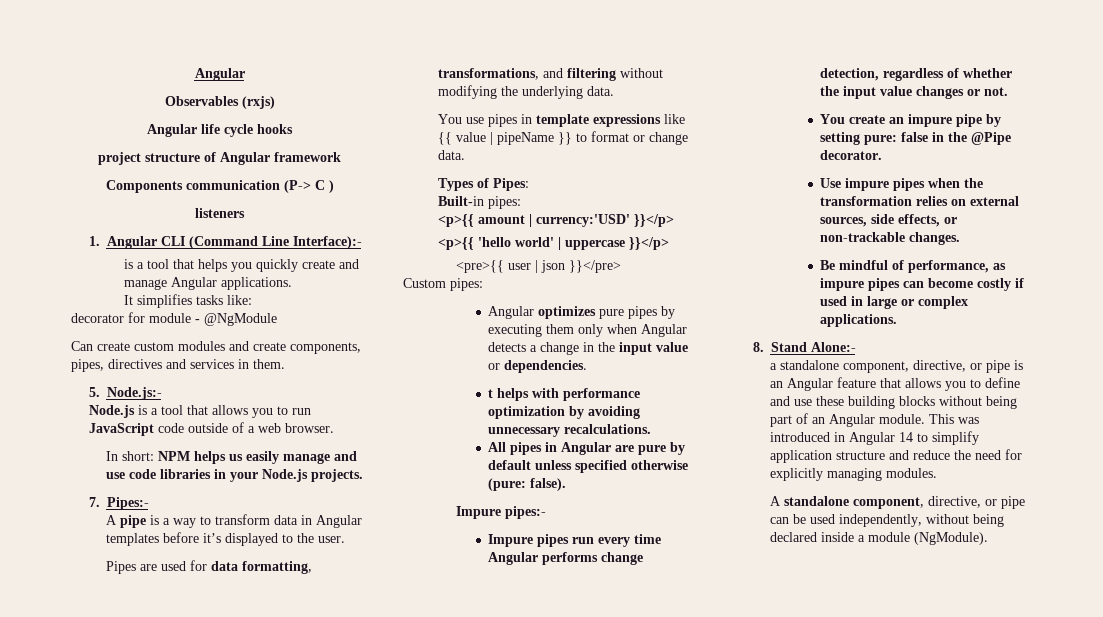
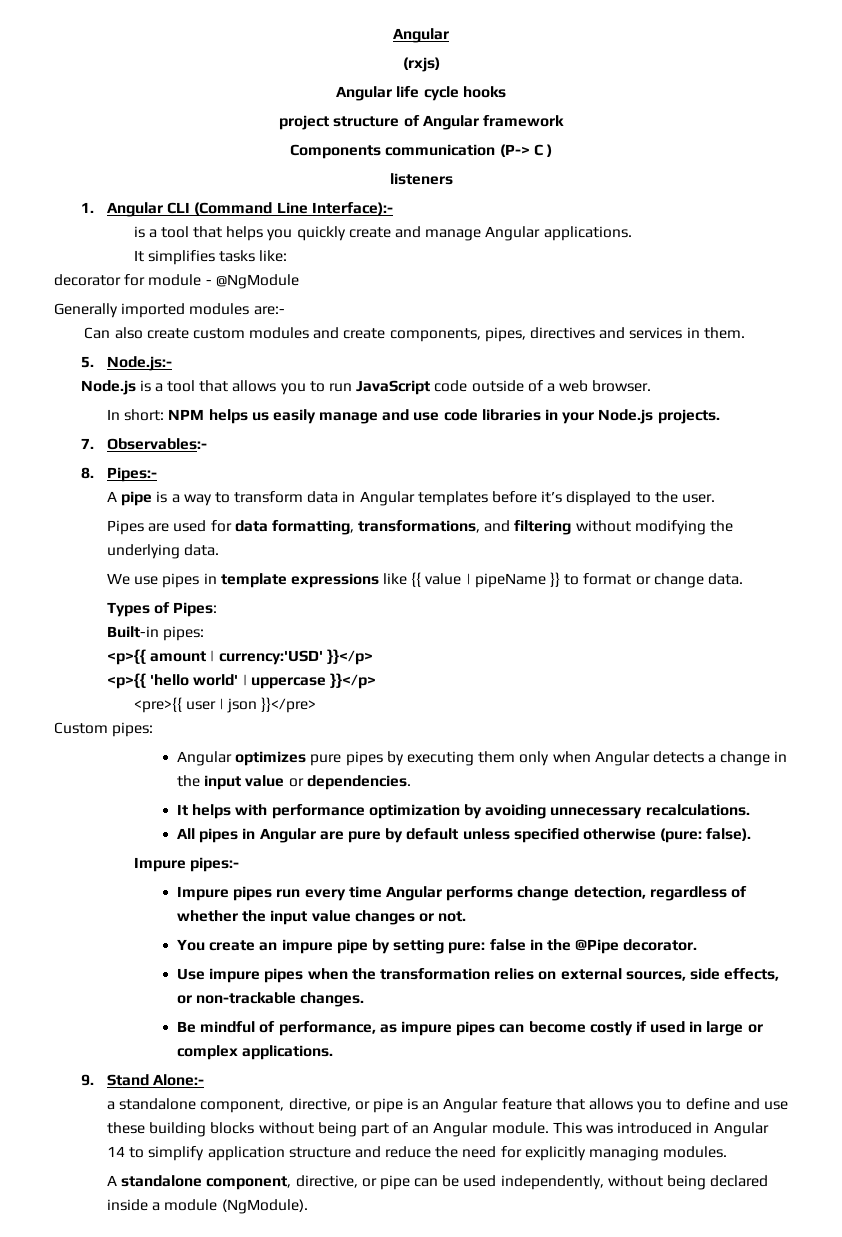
[164,96,239,106] Observables -> (449, 35) none
(277, 319) none -> [54,303,285,318] // Generally imported modules are:-
(93, 346) none -> [114,327,143,339] also
(100, 502) none -> [107,438,208,450] [80,467,94,479] Observables:- // 8.
[437,114,462,124] You -> [107,573,131,585] We
[488,389,494,398] t -> [177,804,189,816] It
[752,342,764,352] 8. -> [80,1074,94,1086] 9.

